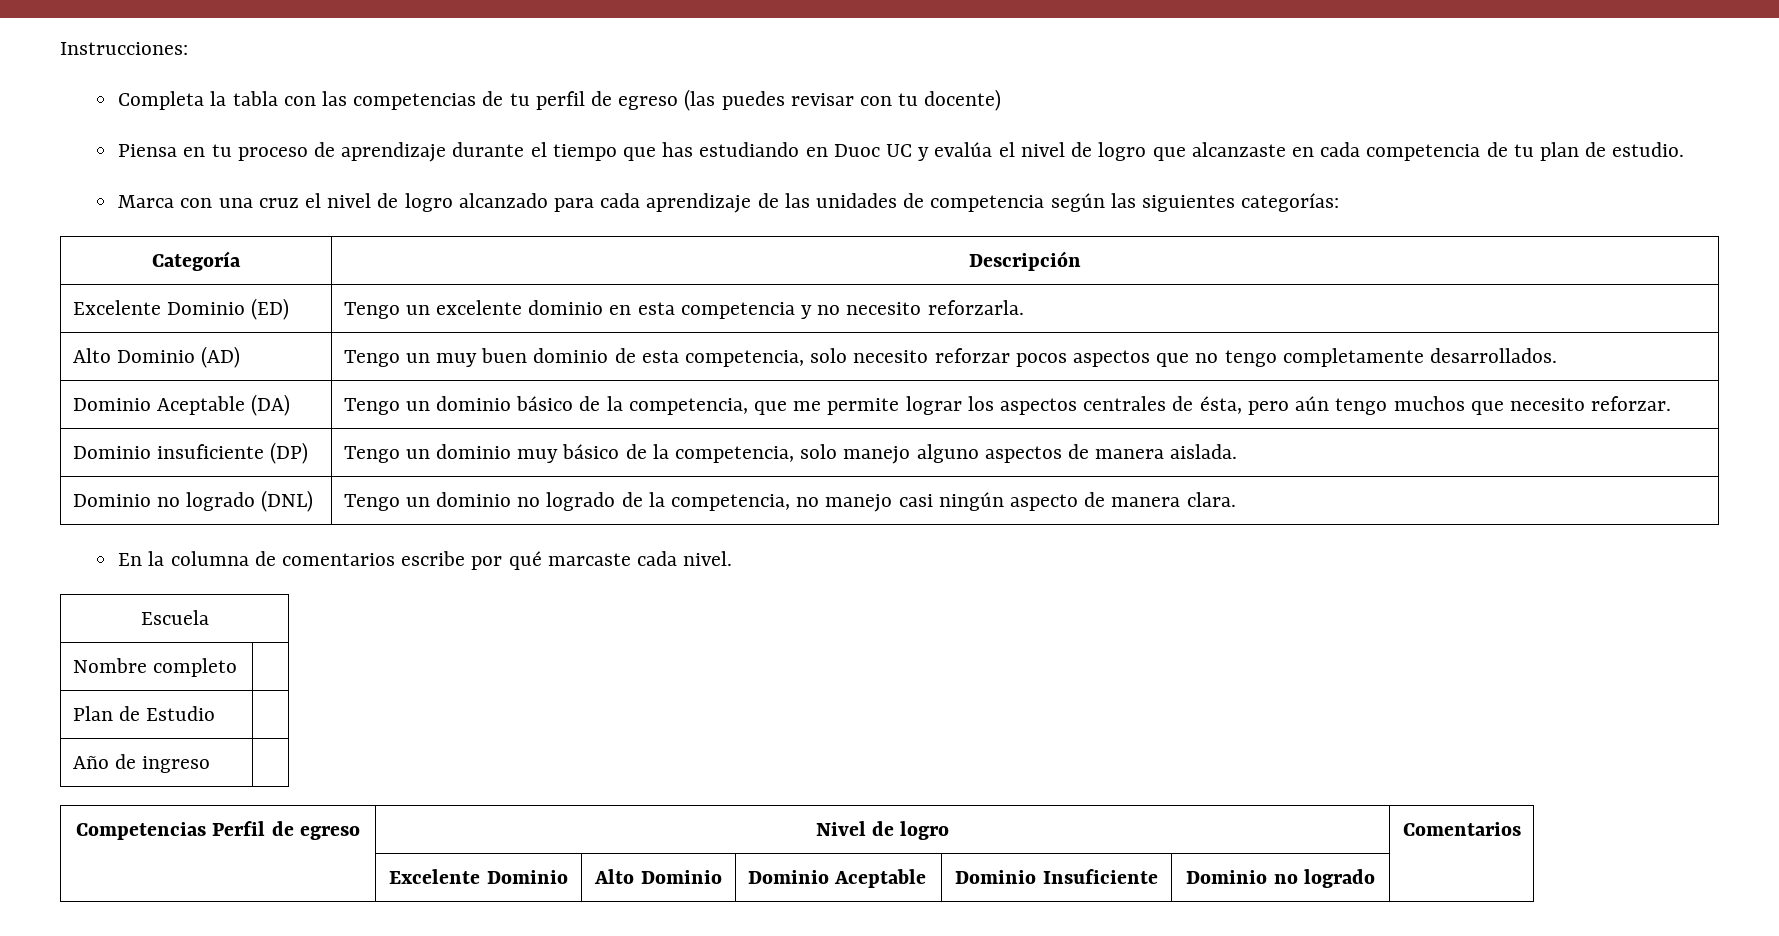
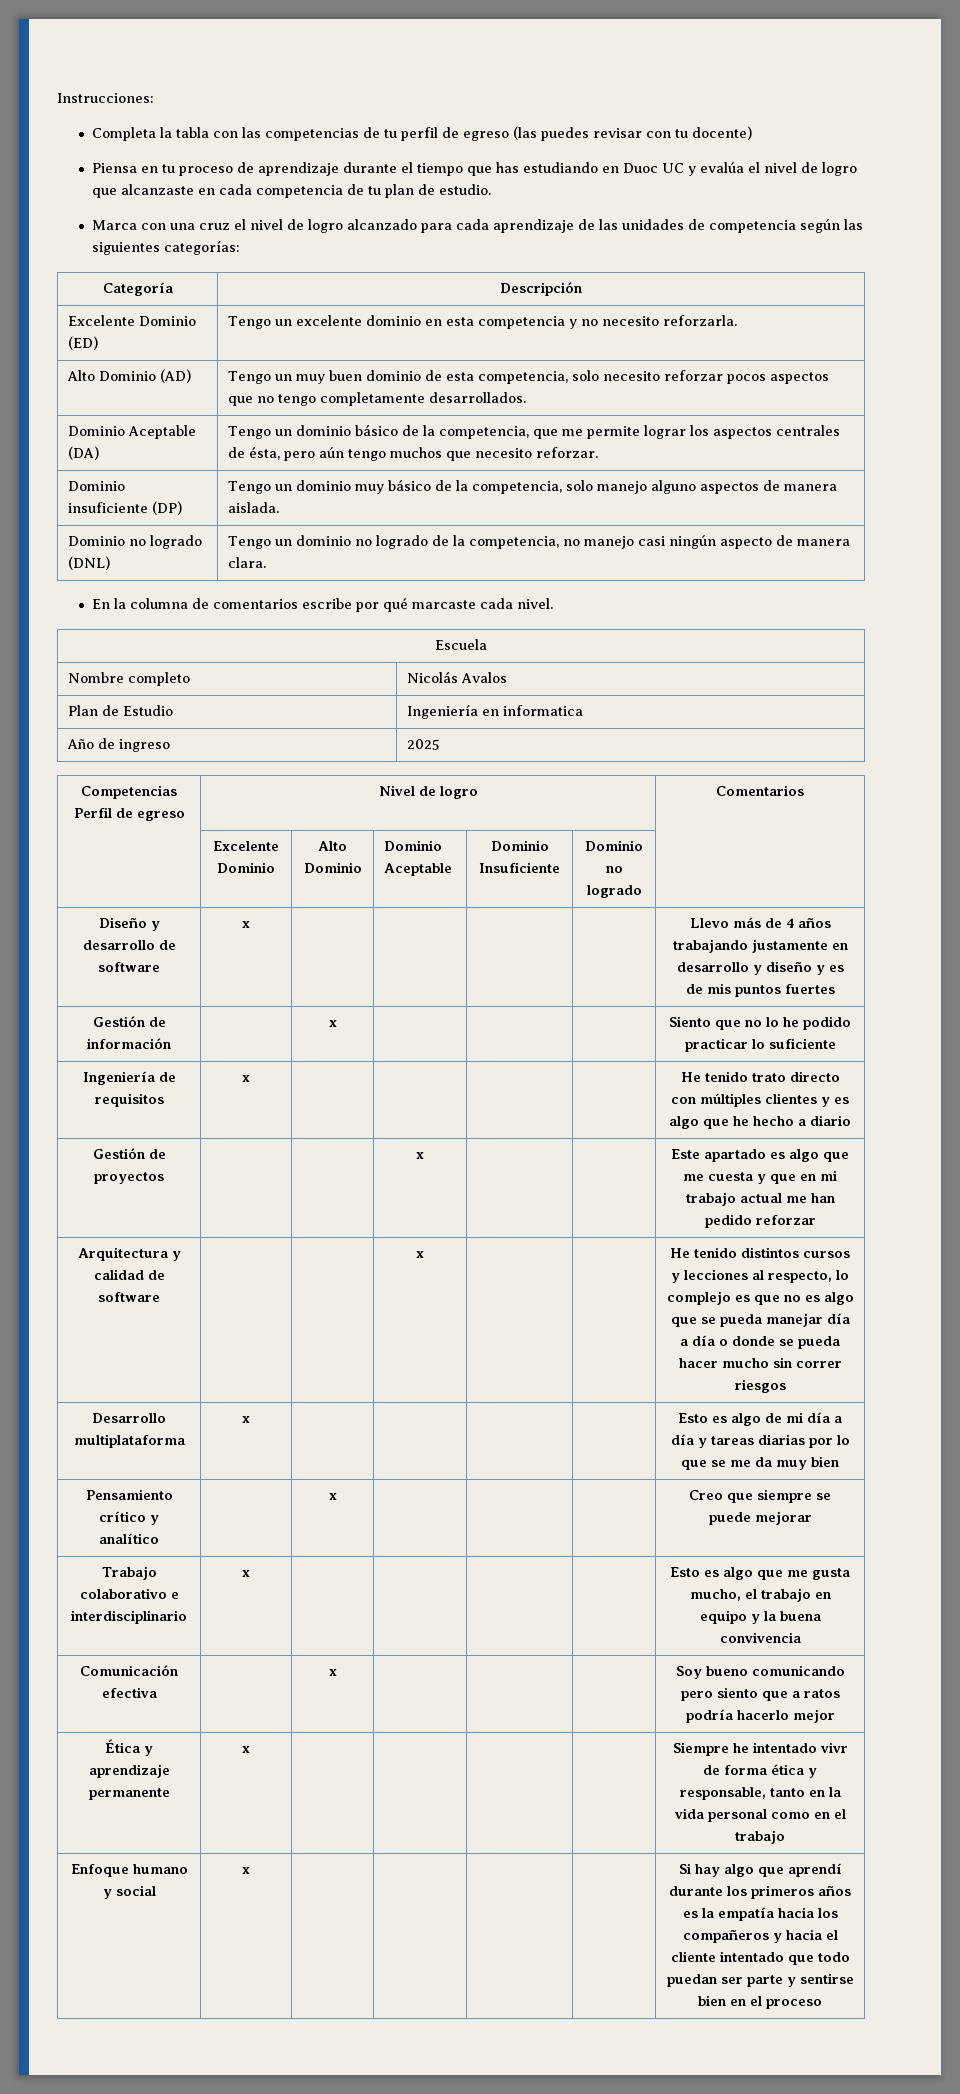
(237, 667) none -> [407,671,508,683] Nicolás Avalos
(215, 713) none -> [407,704,584,719] Ingeniería en informatica
(210, 764) none -> [407,739,441,750] 2025
(1375, 878) none -> [98,917,160,931] [82,940,176,950] [98,962,160,972] [242,921,250,928] [689,917,831,928] [672,939,848,953] [676,961,844,975] [685,983,835,997] [92,1016,166,1027] [87,1038,171,1049] [328,1020,337,1027] [669,1016,851,1030] [684,1038,836,1052] [82,1071,176,1085] [94,1093,164,1107] [242,1075,250,1082] [680,1071,840,1082] [671,1093,849,1107] [669,1115,851,1129] [92,1148,166,1159] [94,1172,164,1184] [416,1152,424,1159] [671,1149,849,1162] [683,1170,837,1184] [685,1192,835,1206] [704,1214,816,1228] [77,1247,181,1261] [93,1269,165,1280] [98,1292,160,1302] [416,1251,424,1258] [670,1247,850,1258] [671,1269,849,1283] [666,1291,854,1305] [670,1313,850,1327] [680,1335,840,1349] [678,1357,842,1368] [734,1379,786,1393] [92,1413,166,1423] [73,1434,185,1448] [242,1416,250,1423] [678,1412,842,1426] [670,1434,850,1448] [681,1456,839,1470] [85,1489,173,1500] [99,1511,159,1525] [99,1533,159,1544] [328,1493,337,1500] [689,1489,831,1503] [708,1511,812,1525] [101,1566,157,1580] [79,1588,179,1599] [71,1610,187,1624] [242,1570,250,1577] [670,1567,850,1580] [689,1588,831,1602] [699,1610,821,1624] [719,1632,801,1643] [80,1665,178,1676] [101,1687,157,1698] [328,1669,337,1676] [675,1665,845,1679] [680,1687,840,1701] [685,1709,835,1723] [105,1739,153,1756] [88,1764,170,1778] [88,1788,170,1800] [242,1746,250,1753] [672,1742,848,1756] [703,1764,817,1778] [679,1787,841,1800] [673,1808,846,1822] [735,1830,785,1844] [70,1864,188,1877] [102,1885,156,1899] [242,1867,250,1874] [678,1863,842,1877] [669,1885,851,1899] [682,1907,838,1921] [682,1929,838,1943] [670,1951,850,1965] [666,1973,854,1987] [698,1995,822,2009] // Diseño y desarrollo de software | x | | | | | Llevo más de 4 años trabajando justamente en desarrollo y diseño y es de mis puntos fuertes // Gestión de información | | x | | | | Siento que no lo he podido practicar lo suficiente // Ingeniería de requisitos | x | | | | | He tenido trato directo con múltiples clientes y es algo que he hecho a diario // Gestión de proyectos | | | x | | | Este apartado es algo que me cuesta y que en mi trabajo actual me han pedido reforzar // Arquitectura y calidad de software | | | x | | | He tenido distintos cursos y lecciones al respecto, lo complejo es que no es algo que se pueda manejar día a día o donde se pueda hacer mucho sin correr riesgos // Desarrollo multiplataforma | x | | | | | Esto es algo de mi día a día y tareas diarias por lo que se me da muy bien // Pensamiento crítico y analítico | | x | | | | Creo que siempre se puede mejorar // Trabajo colaborativo e interdisciplinario | x | | | | | Esto es algo que me gusta mucho, el trabajo en equipo y la buena convivencia // Comunicación efectiva | | x | | | | Soy bueno comunicando pero siento que a ratos podría hacerlo mejor // Ética y aprendizaje permanente | x | | | | | Siempre he intentado vivr de forma ética y responsable, tanto en la vida personal como en el trabajo // Enfoque humano y social | x | | | | | Si hay algo que aprendí durante los primeros años es la empatía hacia los compañeros y hacia el cliente intentado que todo puedan ser parte y sentirse bien en el proceso

